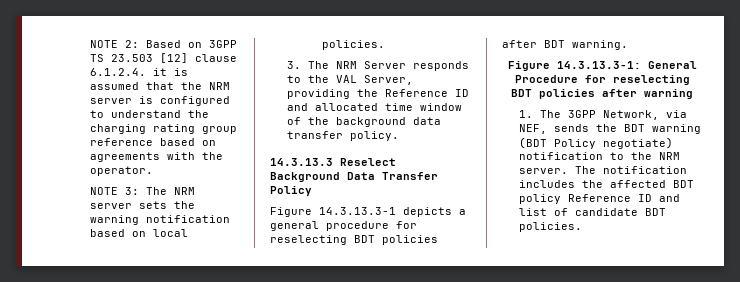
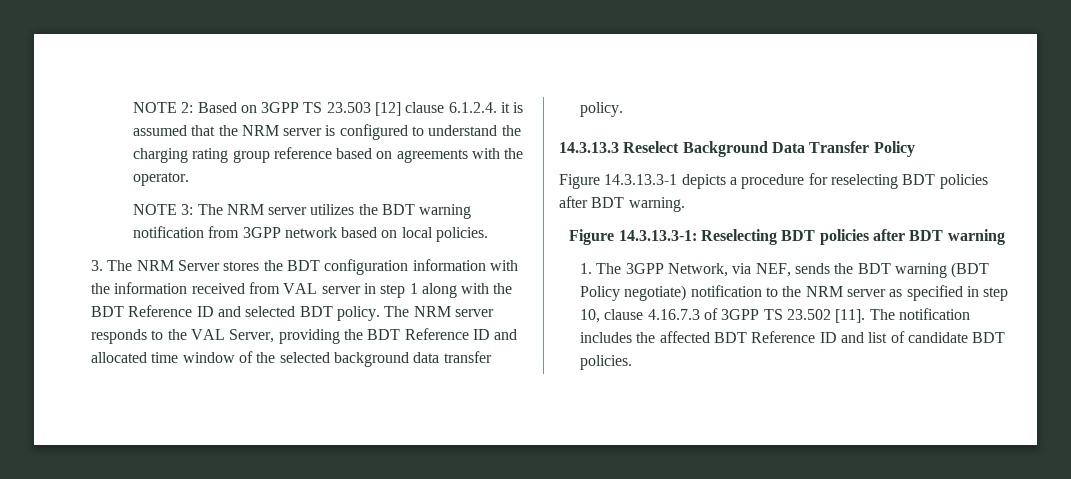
[139,201,196,209] [90,215,231,225] sets the warning notification -> [310,204,472,219] [132,226,337,238] utilizes the BDT warning notification from 3GPP network
(407, 65) none -> [223,259,518,275] [90,282,513,298] [90,305,494,321] stores the BDT configuration information with the information received from VAL server in step 1 along with the BDT Reference ID and selected BDT policy. The NRM server
(379, 93) none -> [367,329,401,340] BDT
(330, 121) none -> [279,352,330,363] selected
[270,221,319,231] general -> (737, 181) none
[647,61,697,69] [514,75,690,85] [511,89,637,99] General Procedure for reselecting BDT policies after -> [701,229,944,245] Reselecting BDT policies after BDT
[519,168,569,174] server. -> [846,285,1009,301] [579,308,866,323] server as specified in step 10, clause 4.16.7.3 of 3GPP TS 23.502 [11].
[519,194,562,204] policy -> (747, 337) none

